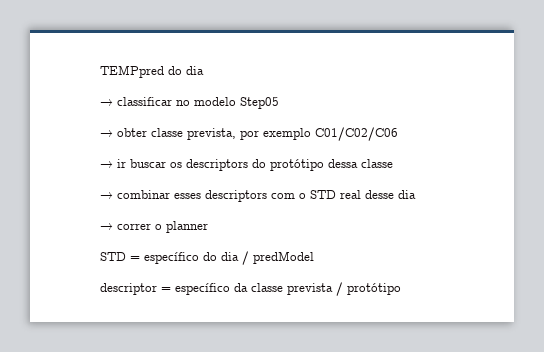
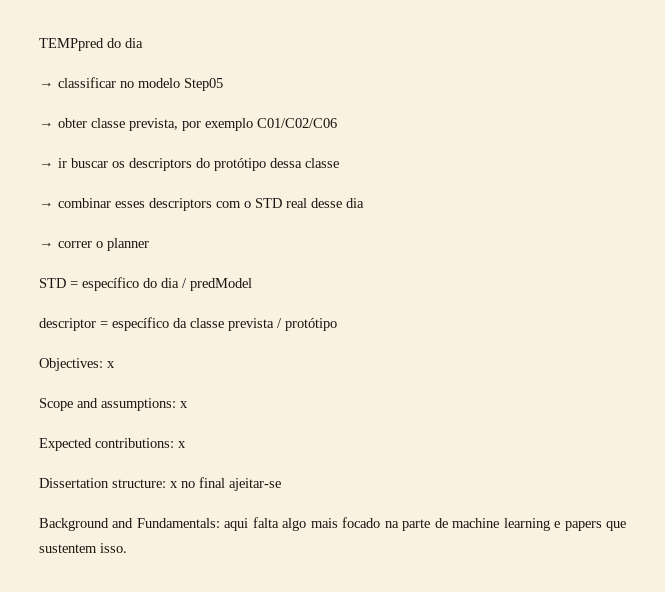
(401, 289) none -> [39,358,115,371] [39,398,188,411] [39,438,186,451] [39,477,281,491] [39,517,626,531] [39,543,127,553] // Objectives: x // Scope and assumptions: x // Expected contributions: x // Dissertation structure: x no final ajeitar-se // Background and Fundamentals: aqui falta algo mais focado na parte de machine learning e papers que sustentem isso.

